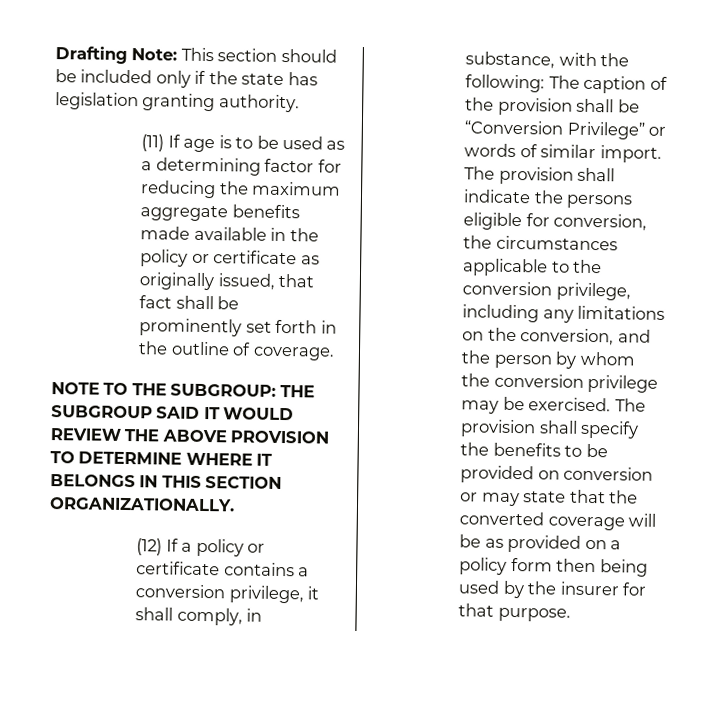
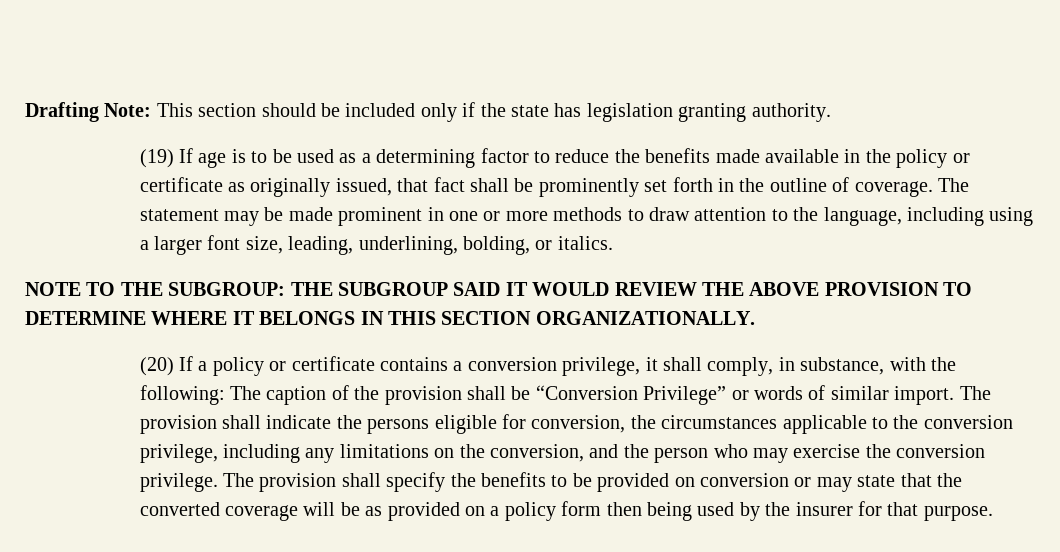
[141,134,165,152] (11) -> [139,149,174,168] (19)
[317,159,342,173] [140,180,342,199] [140,205,229,222] for reducing the maximum aggregate -> [534,149,640,163] to reduce the
(335, 353) none -> [938,178,970,192] [139,207,1034,226] [139,235,613,255] The statement may be made prominent in one or more methods to draw attention to the language, including using a larger font size, leading, underlining, bolding, or italics.
[136,538,163,556] (12) -> [139,357,174,376] (20)
[555,351,636,369] [461,373,659,393] [461,396,612,414] by whom the conversion privilege may be exercised. -> [713,444,986,463] [139,473,218,492] who may exercise the conversion privilege.

